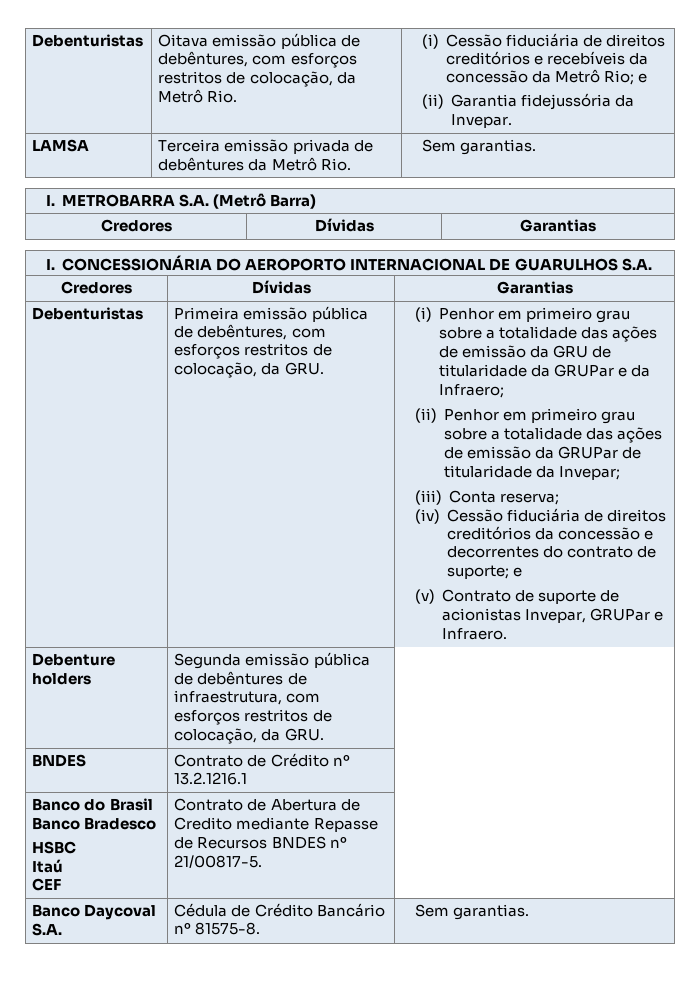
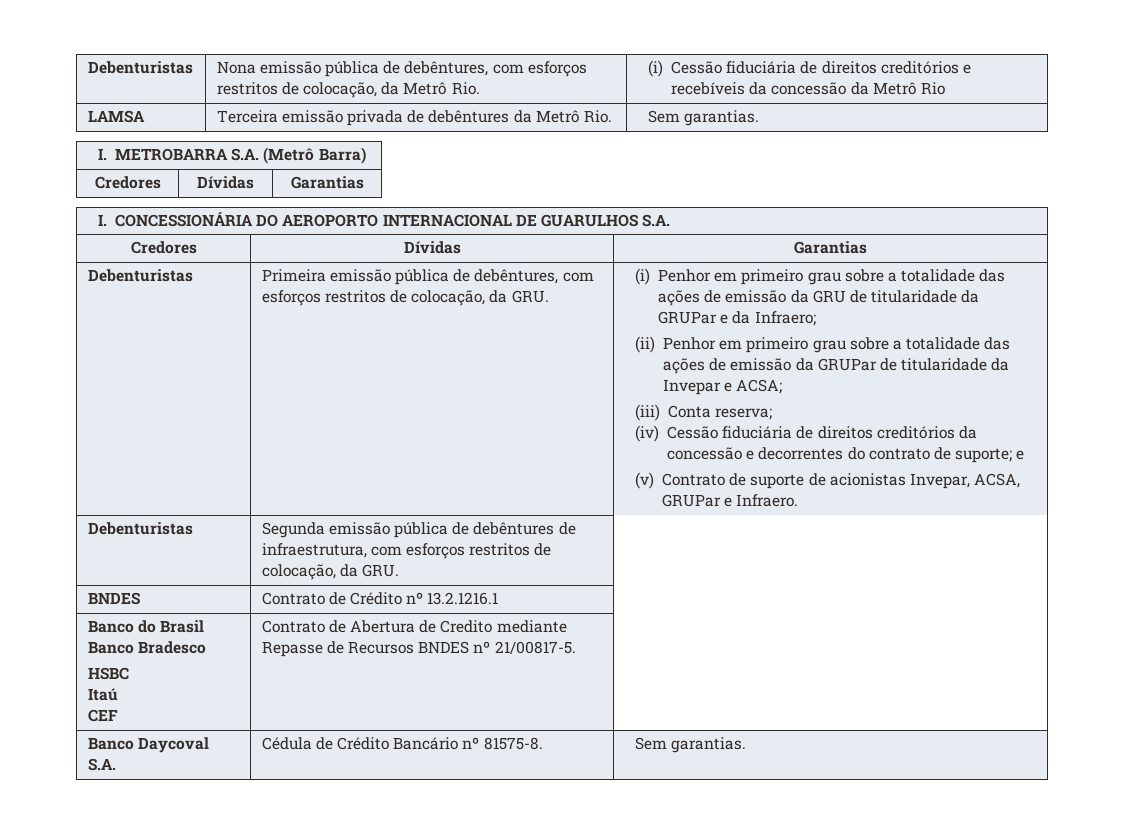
[32,34,144,47] [158,34,209,47] Debenturistas | Oitava -> [87,61,193,74] [216,61,256,74] Debenturistas | Nona
[604,70,648,85] [421,93,635,110] [451,114,513,128] Rio; e // (ii) Garantia fidejussória da Invepar. -> [920,82,945,95] Rio
[559,466,621,480] Invepar; -> [663,379,783,395] Invepar e ACSA;
(587, 616) none -> [974,473,1021,488] ACSA,
[32,653,116,666] [32,673,92,685] Debenture holders -> [87,522,193,535] Debenturistas

